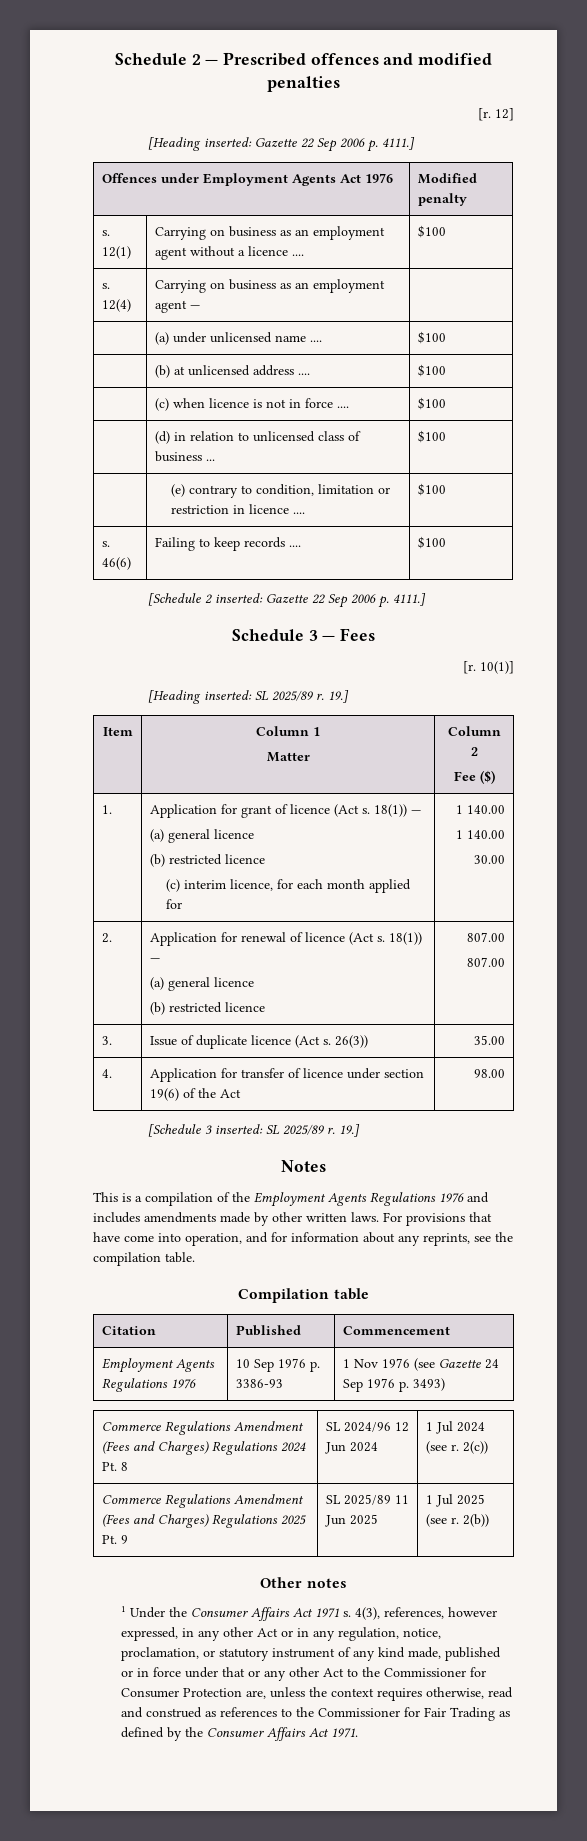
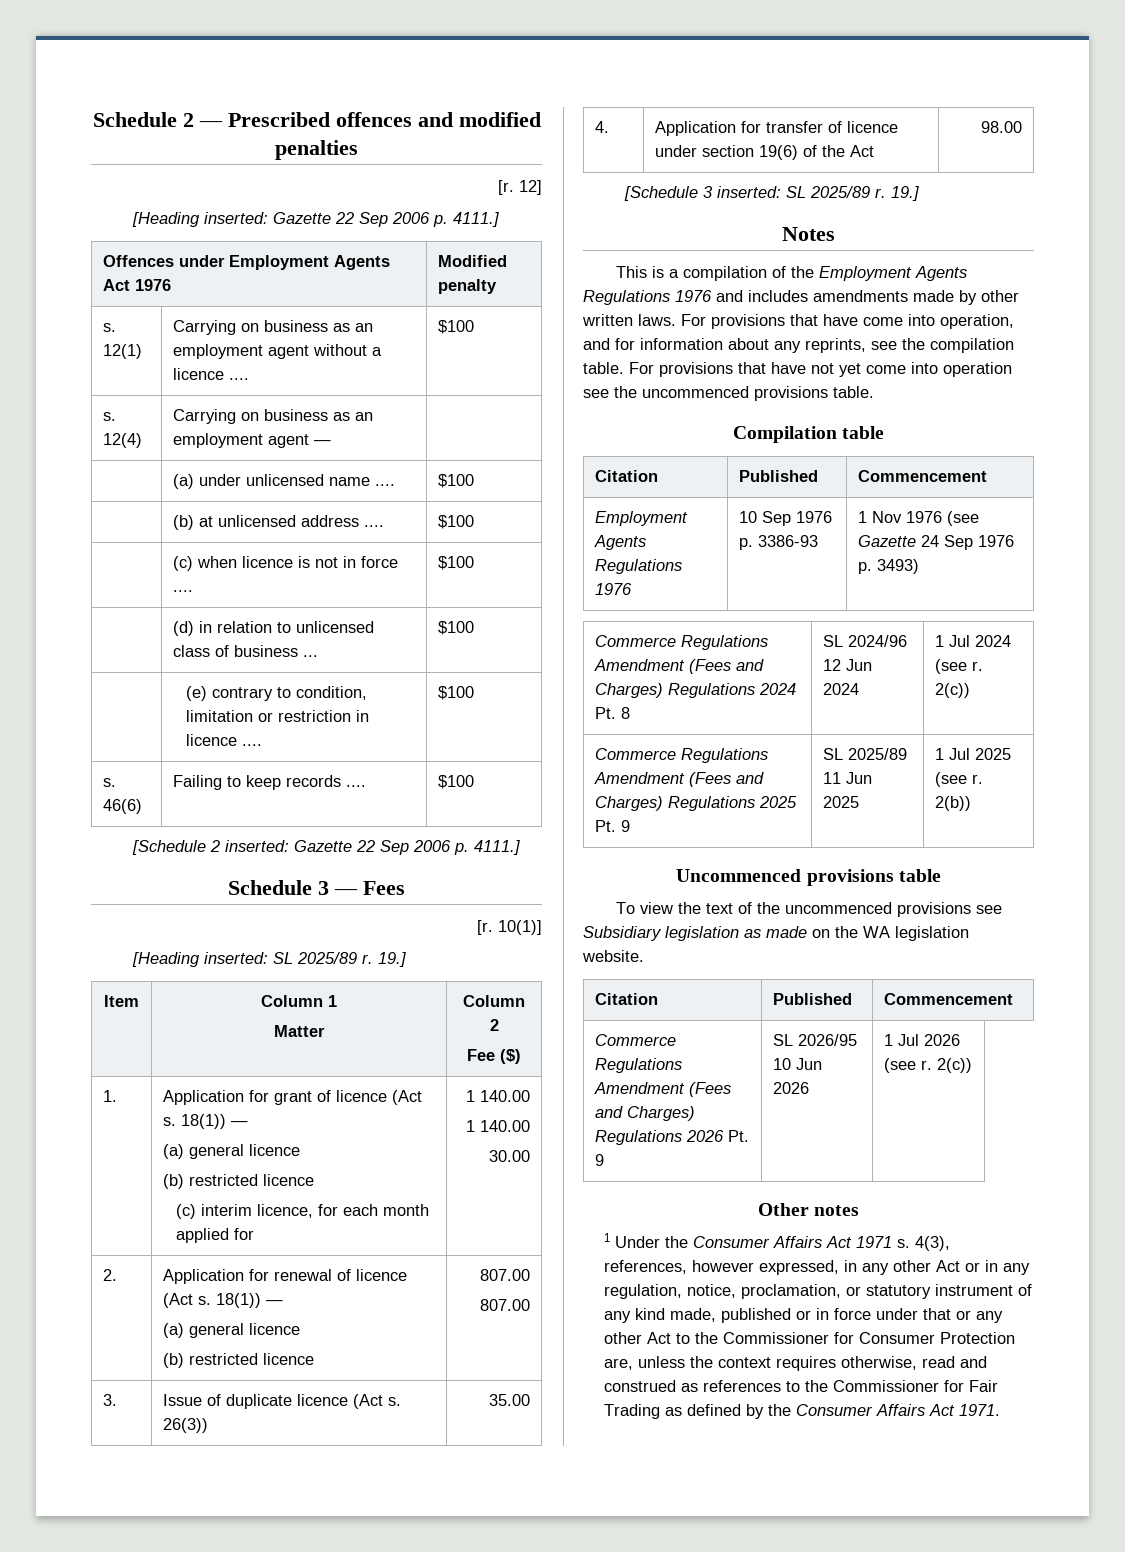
(195, 1257) none -> [629,362,1012,377] [583,386,874,401] For provisions that have not yet come into operation see the uncommenced provisions table.
(489, 1520) none -> [676,869,941,886] [616,902,1003,917] [583,926,969,941] [582,950,644,962] [595,993,659,1005] [773,993,853,1005] [884,993,1014,1005] [595,1034,677,1046] [595,1058,683,1073] [594,1082,732,1097] [595,1106,696,1121] [595,1130,750,1145] [595,1154,605,1166] [773,1034,858,1046] [773,1058,823,1070] [773,1082,810,1094] [884,1034,961,1046] [884,1058,973,1073] // Uncommenced provisions table // To view the text of the uncommenced provisions see Subsidiary legislation as made on the WA legislation website. // Citation | Published | Commencement // Commerce Regulations Amendment (Fees and Charges) Regulations 2026 Pt. 9 | SL 2026/95 10 Jun 2026 | 1 Jul 2026 (see r. 2(c))

